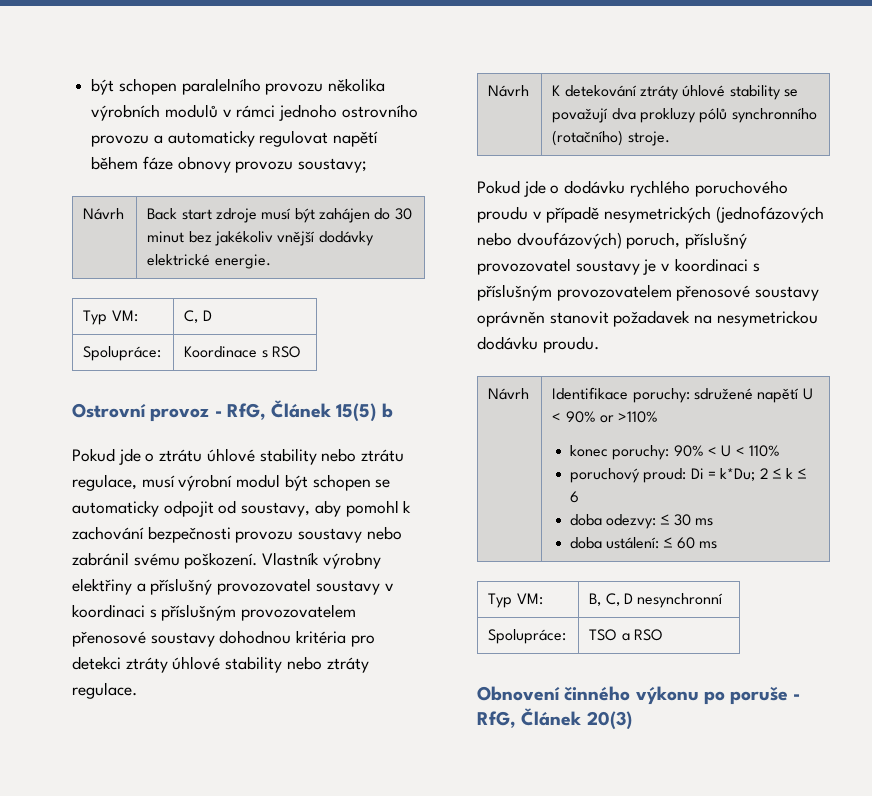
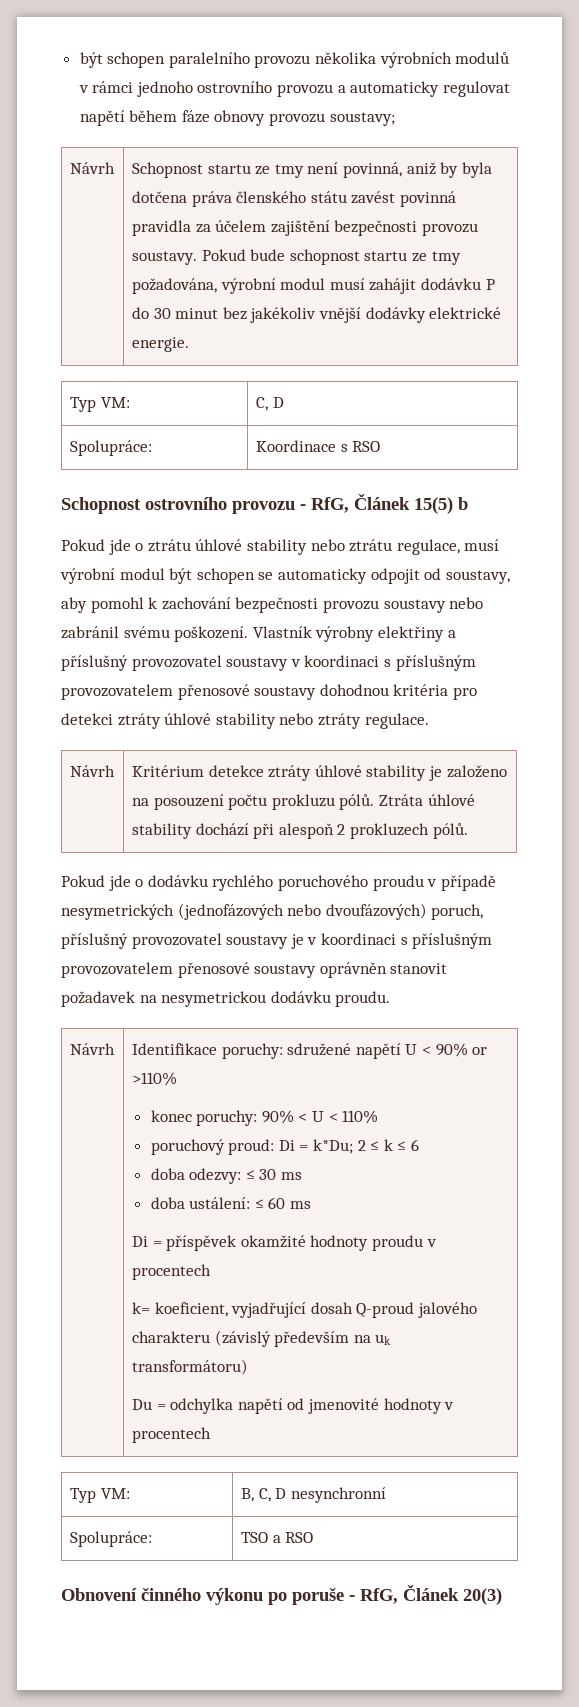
[147,208,370,223] Back start zdroje musí být zahájen -> [131,162,492,178] [131,191,456,207] [131,220,478,236] [131,249,461,265] [131,278,495,294] Schopnost startu ze tmy není povinná, aniž by byla dotčena práva členského státu zavést povinná pravidla za účelem zajištění bezpečnosti provozu soustavy. Pokud bude schopnost startu ze tmy požadována, výrobní modul musí zahájit dodávku P
[72,403,210,422] Ostrovní provoz -> [61,497,295,514] Schopnost ostrovního provozu
[552,85,798,100] [552,108,817,123] [552,130,670,146] K detekování ztráty úhlové stability se považují dva prokluzy pólů synchronního (rotačního) stroje. -> [131,765,507,781] [131,794,475,810] [131,823,468,839] Kritérium detekce ztráty úhlové stability je založeno na posouzení počtu prokluzu pólů. Ztráta úhlové stability dochází při alespoň 2 prokluzech pólů.
(718, 545) none -> [131,1235,437,1251] [131,1264,211,1280] [131,1302,477,1318] [131,1330,392,1347] [131,1359,248,1375] [131,1398,455,1414] [131,1427,211,1443] // Di = příspěvek okamžité hodnoty proudu v procentech // k= koeficient, vyjadřující dosah Q-proud jalového charakteru (závislý především na uk transformátoru) // Du = odchylka napětí od jmenovité hodnoty v procentech

